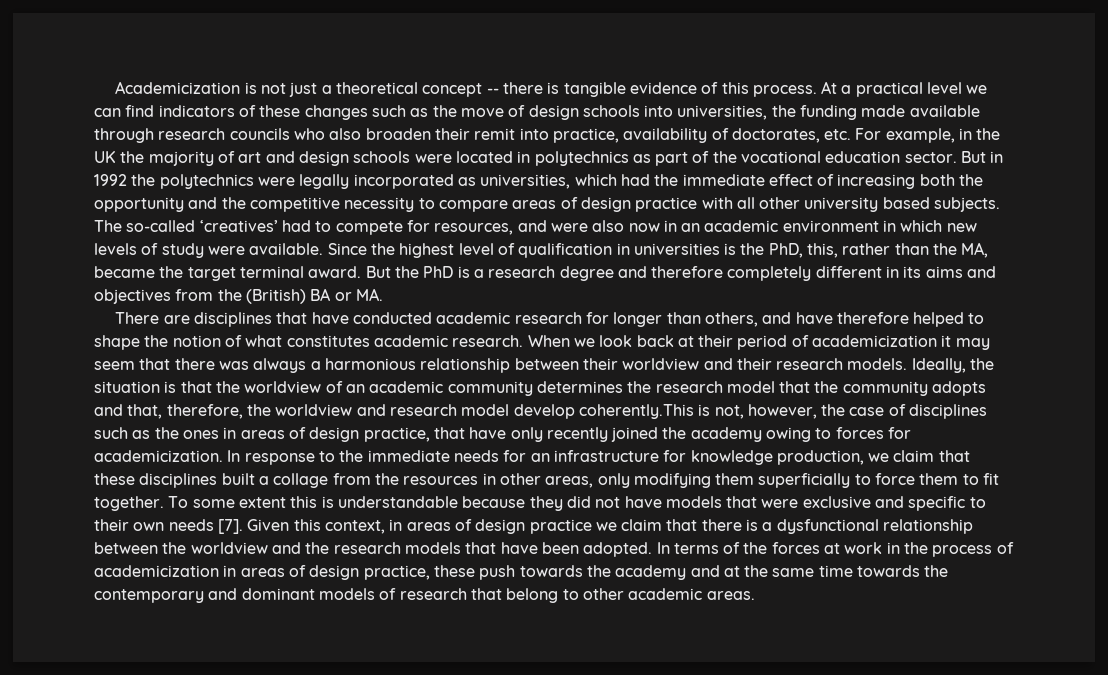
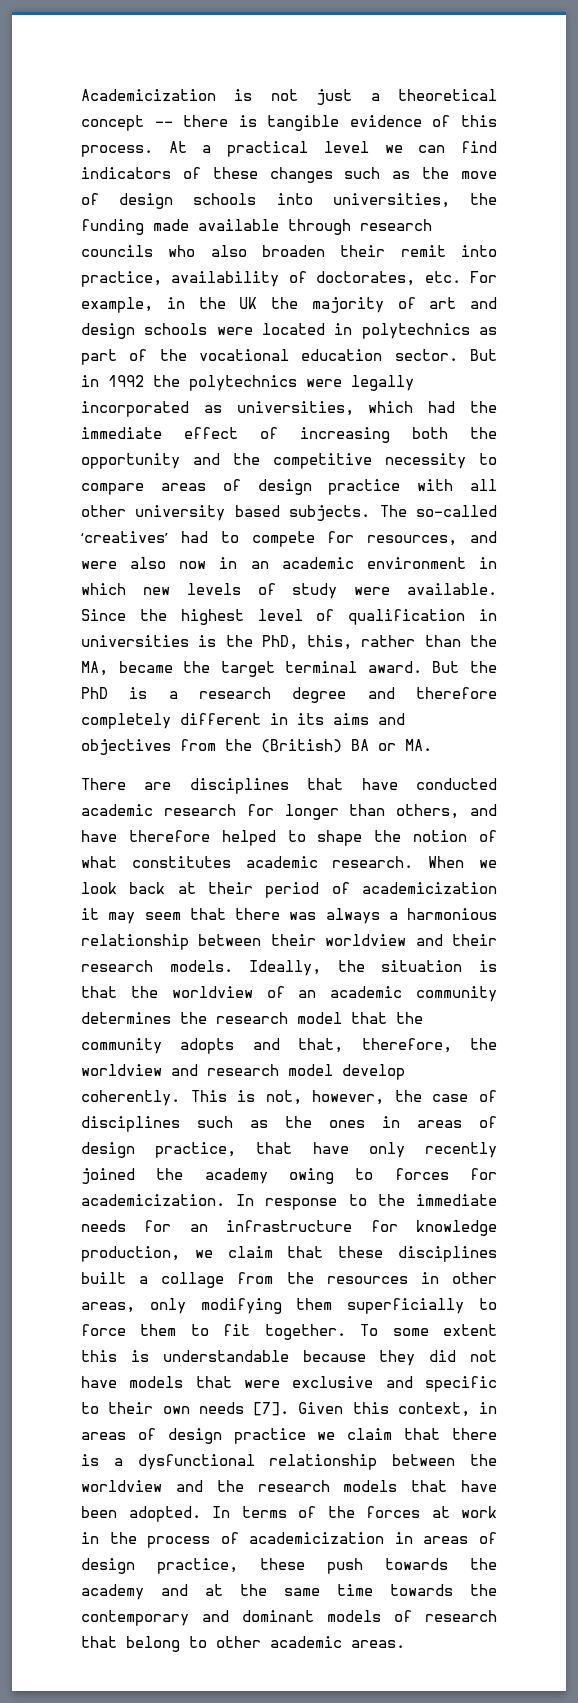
[578,404,694,419] coherently.This -> [81,1090,227,1106] coherently. This

